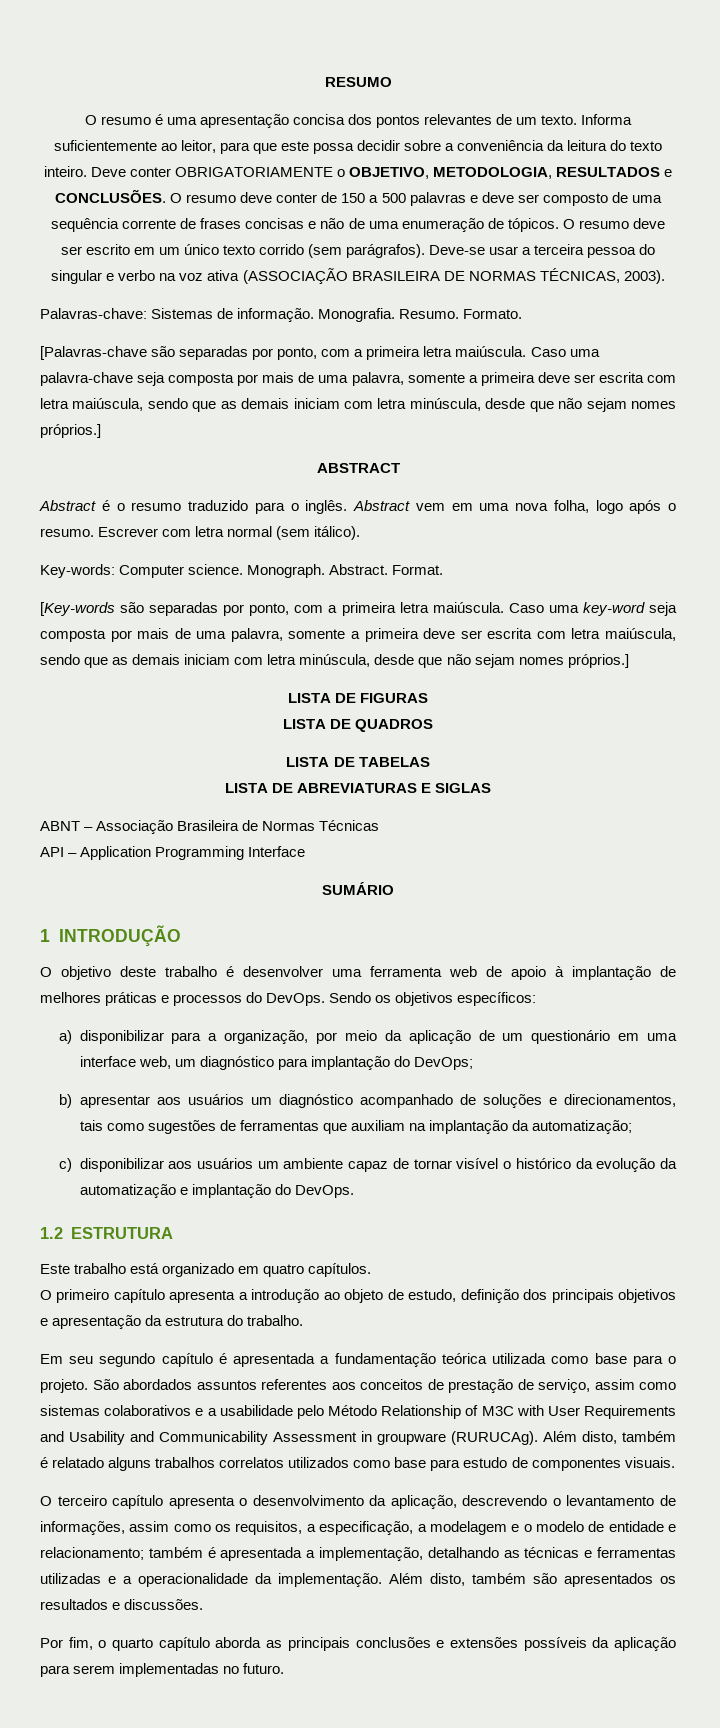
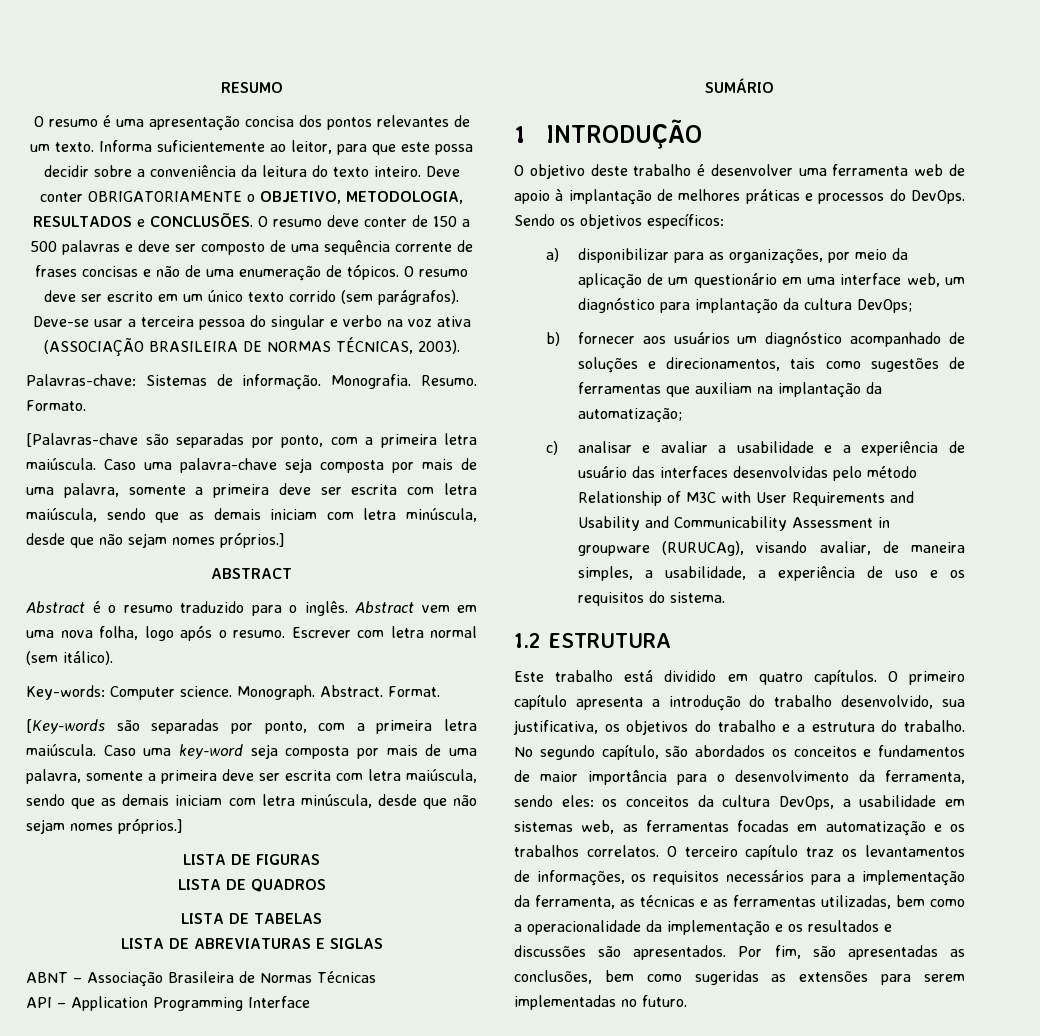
[208,1030,309,1044] a organização, -> [708,249,823,264] as organizações,
[393,1056,410,1067] do -> [782,298,852,310] da cultura
[79,1095,150,1108] apresentar -> [577,332,635,344] fornecer
[79,1158,677,1172] [79,1184,354,1198] [40,1227,173,1239] [40,1263,372,1277] [40,1289,676,1303] [40,1315,304,1329] [40,1353,677,1367] [40,1379,676,1393] [40,1405,377,1419] disponibilizar aos usuários um ambiente capaz de tornar visível o histórico da evolução da automatização e implantação do DevOps. // 1.2 ESTRUTURA // Este trabalho está organizado em quatro capítulos. // O primeiro capítulo apresenta a introdução ao objeto de estudo, definição dos principais objetivos e apresentação da estrutura do trabalho. // Em seu segundo capítulo é apresentada a fundamentação teórica utilizada como base para o projeto. São abordados assuntos referentes aos conceitos de prestação de serviço, assim como sistemas colaborativos e a usabilidade pelo Método -> [577,441,966,456] [577,466,917,481] analisar e avaliar a usabilidade e a experiência de usuário das interfaces desenvolvidas pelo método
[451,1431,676,1445] [40,1457,675,1471] [40,1495,676,1509] [40,1521,677,1535] [40,1547,676,1561] [40,1573,676,1587] [40,1599,204,1610] [40,1637,677,1651] (RURUCAg). Além disto, também é relatado alguns trabalhos correlatos utilizados como base para estudo de componentes visuais. // O terceiro capítulo apresenta o desenvolvimento da aplicação, descrevendo o levantamento de informações, assim como os requisitos, a especificação, a modelagem e o modelo de entidade e relacionamento; também é apresentada a implementação, detalhando as técnicas e ferramentas utilizadas e a operacionalidade da implementação. Além disto, também são apresentados os resultados e discussões. // Por fim, o quarto capítulo aborda as principais conclusões e extensões possíveis da aplicação -> [662,541,965,556] [577,566,966,581] [577,591,725,606] [514,633,671,648] [514,669,965,685] [514,694,965,711] [513,720,965,735] [514,744,965,760] [514,770,965,785] [514,795,965,810] [514,820,965,836] [514,844,965,860] [514,870,965,886] [514,895,965,909] [514,920,892,936] [514,945,965,960] [514,970,869,985] (RURUCAg), visando avaliar, de maneira simples, a usabilidade, a experiência de uso e os requisitos do sistema. // 1.2 ESTRUTURA // Este trabalho está dividido em quatro capítulos. O primeiro capítulo apresenta a introdução do trabalho desenvolvido, sua justificativa, os objetivos do trabalho e a estrutura do trabalho. No segundo capítulo, são abordados os conceitos e fundamentos de maior importância para o desenvolvimento da ferramenta, sendo eles: os conceitos da cultura DevOps, a usabilidade em sistemas web, as ferramentas focadas em automatização e os trabalhos correlatos. O terceiro capítulo traz os levantamentos de informações, os requisitos necessários para a implementação da ferramenta, as técnicas e as ferramentas utilizadas, bem como a operacionalidade da implementação e os resultados e discussões são apresentados. Por fim, são apresentadas as conclusões, bem como sugeridas as extensões

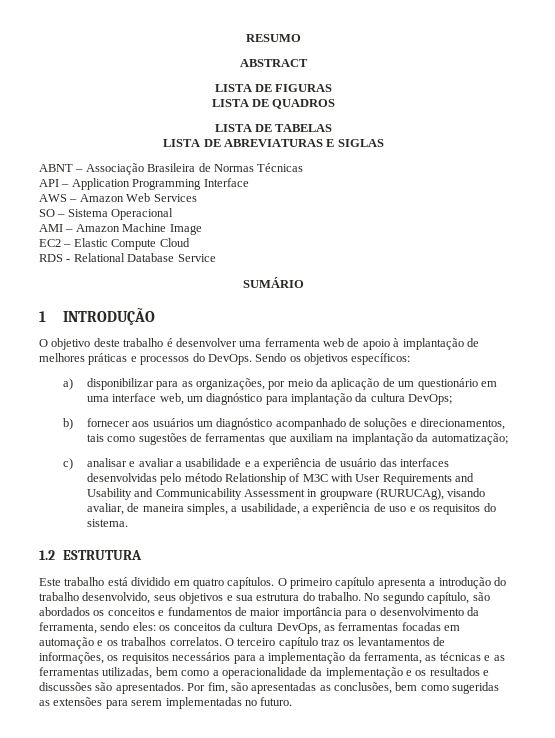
[33,115,470,131] [30,140,473,155] [43,165,460,177] [40,191,463,204] [33,213,470,227] [30,240,473,255] [35,264,468,281] [44,290,459,305] [32,315,471,330] [43,337,460,356] [26,374,478,390] [26,400,86,411] [26,433,477,448] [26,458,477,473] [26,483,477,498] [26,508,477,523] [26,532,285,548] [211,568,292,579] [26,601,477,616] [26,625,477,641] [26,651,113,665] [26,685,440,700] [26,719,477,734] [26,744,478,759] [26,769,477,784] [26,794,478,809] [26,818,183,834] O resumo é uma apresentação concisa dos pontos relevantes de um texto. Informa suficientemente ao leitor, para que este possa decidir sobre a conveniência da leitura do texto inteiro. Deve conter OBRIGATORIAMENTE o OBJETIVO, METODOLOGIA, RESULTADOS e CONCLUSÕES. O resumo deve conter de 150 a 500 palavras e deve ser composto de uma sequência corrente de frases concisas e não de uma enumeração de tópicos. O resumo deve ser escrito em um único texto corrido (sem parágrafos). Deve-se usar a terceira pessoa do singular e verbo na voz ativa (ASSOCIAÇÃO BRASILEIRA DE NORMAS TÉCNICAS, 2003). // Palavras-chave: Sistemas de informação. Monografia. Resumo. Formato. // [Palavras-chave são separadas por ponto, com a primeira letra maiúscula. Caso uma palavra-chave seja composta por mais de uma palavra, somente a primeira deve ser escrita com letra maiúscula, sendo que as demais iniciam com letra minúscula, desde que não sejam nomes próprios.] // ABSTRACT // Abstract é o resumo traduzido para o inglês. Abstract vem em uma nova folha, logo após o resumo. Escrever com letra normal (sem itálico). // Key-words: Computer science. Monograph. Abstract. Format. // [Key-words são separadas por ponto, com a primeira letra maiúscula. Caso uma key-word seja composta por mais de uma palavra, somente a primeira deve ser escrita com letra maiúscula, sendo que as demais iniciam com letra minúscula, desde que não sejam nomes próprios.] -> [240,59,308,67] ABSTRACT
(310, 1002) none -> [39,193,197,202] [39,208,174,220] [39,223,202,235] [39,238,190,250] [39,253,216,262] // AWS – Amazon Web Services // SO – Sistema Operacional // AMI – Amazon Machine Image // EC2 – Elastic Compute Cloud // RDS - Relational Database Service
[942,699,965,707] [513,720,805,735] sua justificativa, os objetivos do trabalho e a -> [153,592,253,604] seus objetivos e sua
[842,795,965,807] [514,820,615,834] a usabilidade em sistemas web, -> (321, 628) none
[825,821,926,836] automatização -> [39,637,94,649] automação

